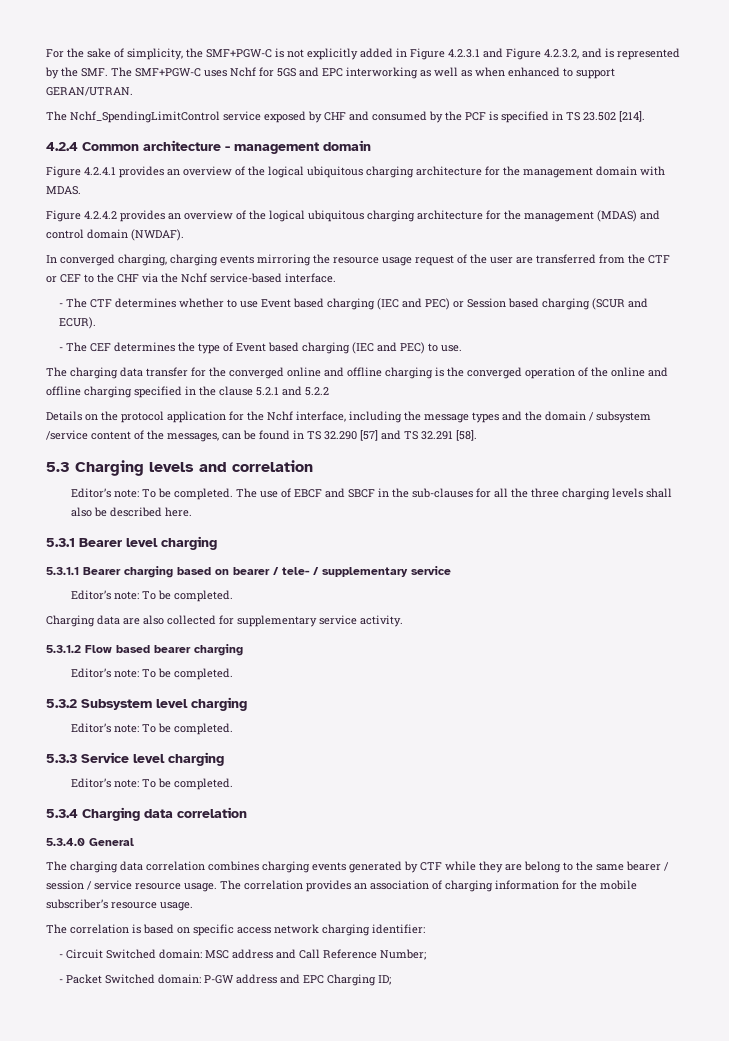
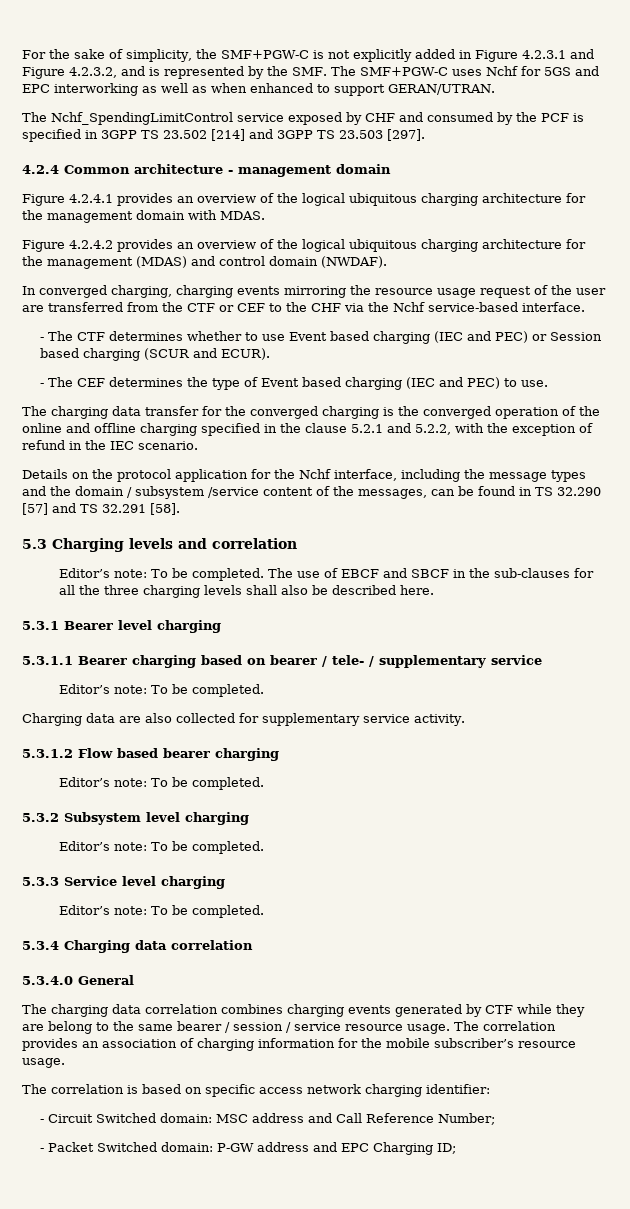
(563, 115) none -> [101,130,137,139] 3GPP
[619,111,645,122] [214]. -> [211,129,425,141] [214] and 3GPP TS 23.503 [297].
[287,367,382,377] online and offline -> (318, 412) none
[305,387,329,396] 5.2.2 -> [415,423,593,436] [22,440,198,450] 5.2.2, with the exception of refund in the IEC scenario.

